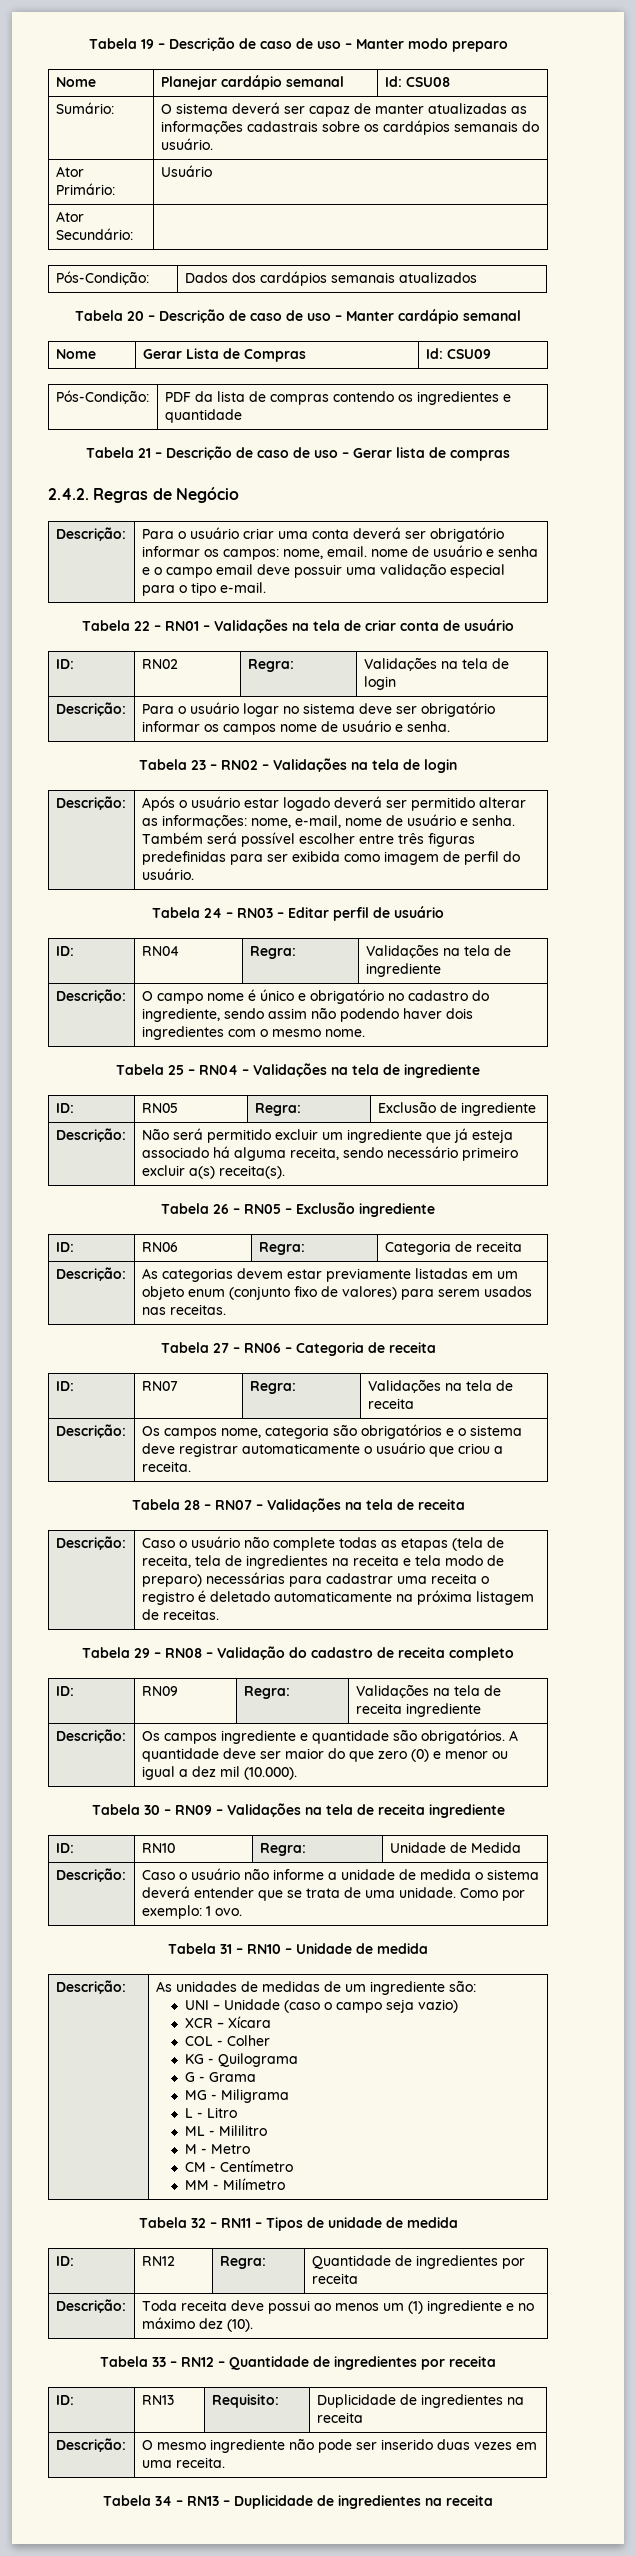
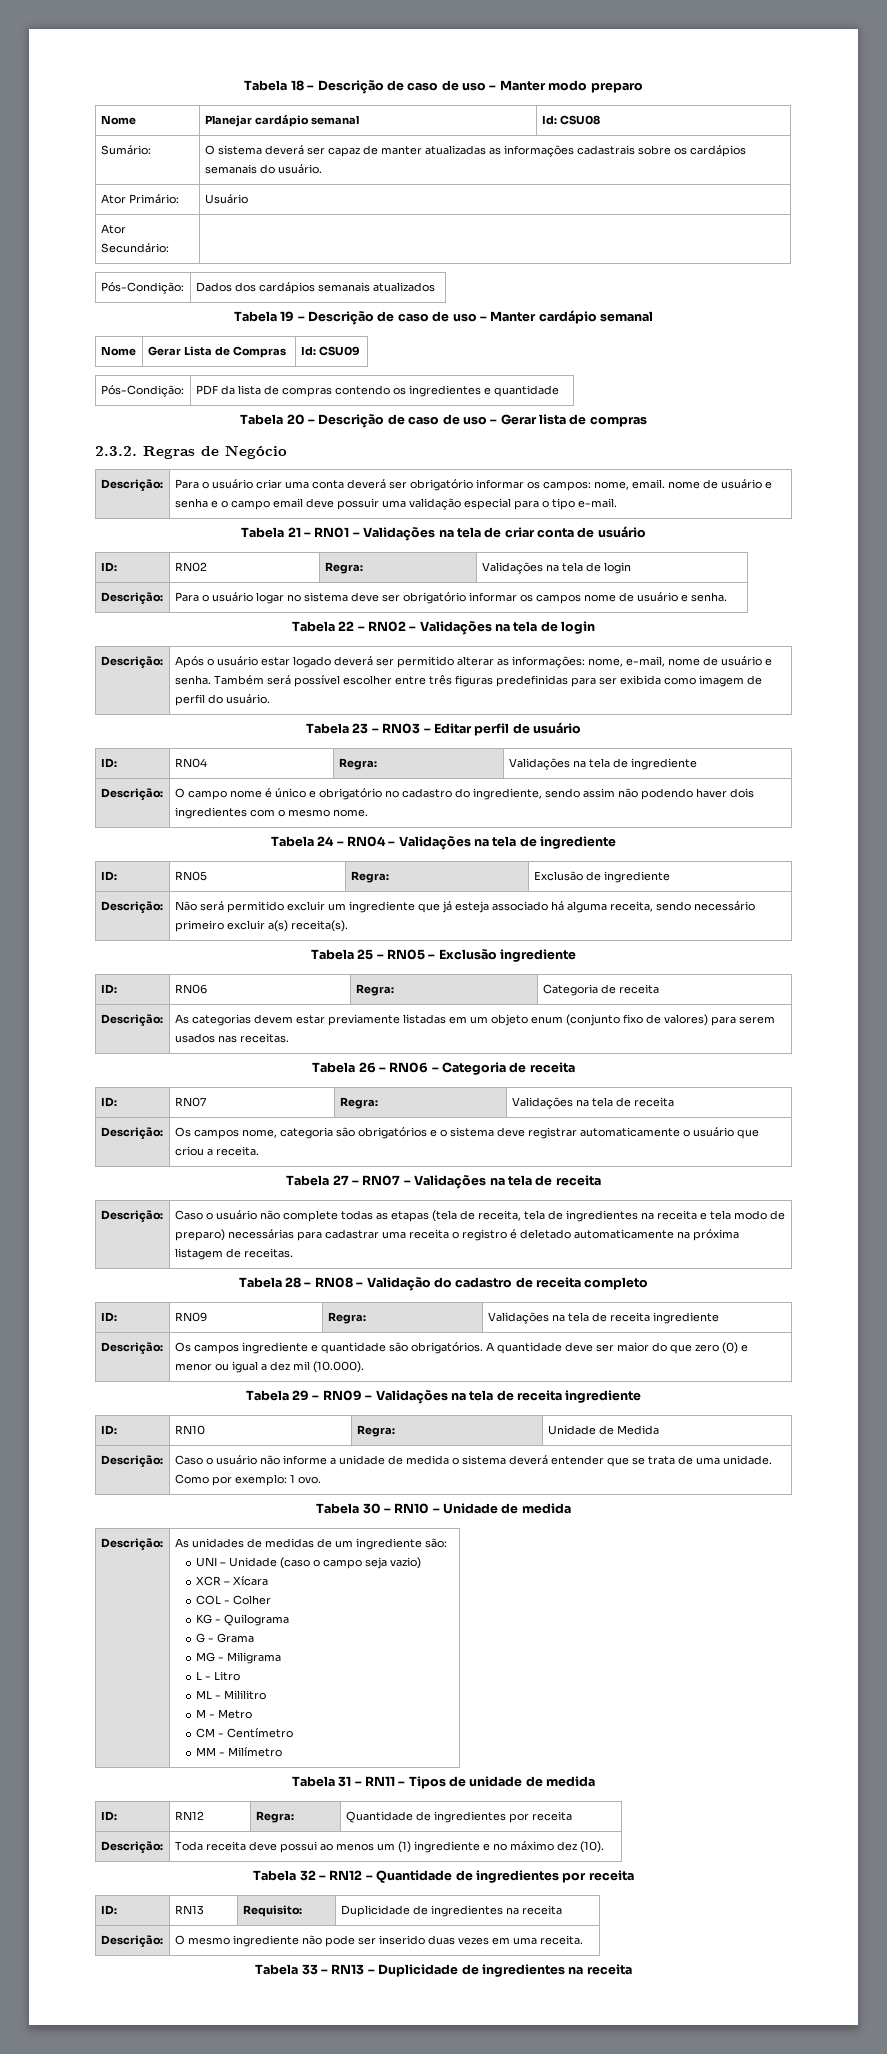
[88,38,154,49] Tabela 19 -> [244,80,304,91] Tabela 18
[127,311,144,321] 20 -> [280,311,295,322] 19
[138,448,151,458] 21 -> [286,414,305,425] 20
[48,488,89,500] 2.4.2. -> [95,446,137,456] 2.3.2.
[134,621,150,631] 22 -> [287,527,301,537] 21
[191,760,206,770] 23 -> [338,621,355,631] 22
[204,908,222,918] 24 -> [352,723,369,734] 23
[168,1065,184,1075] 25 -> [317,836,335,846] 24
[213,1204,229,1214] 26 -> [357,949,374,960] 25
[212,1343,229,1353] 27 -> [358,1062,376,1073] 26
[183,1500,200,1510] 28 -> [332,1175,349,1185] 27
[134,1648,150,1658] 29 -> [285,1277,301,1288] 28
[143,1805,160,1815] 30 -> [292,1390,309,1401] 29
[220,1944,232,1954] 31 -> [362,1503,381,1514] 30
[190,2218,206,2228] 32 -> [338,1776,352,1787] 31
[152,2357,166,2367] 33 -> [299,1870,316,1881] 32
[155,2496,172,2506] 34 -> [301,1964,318,1975] 33

